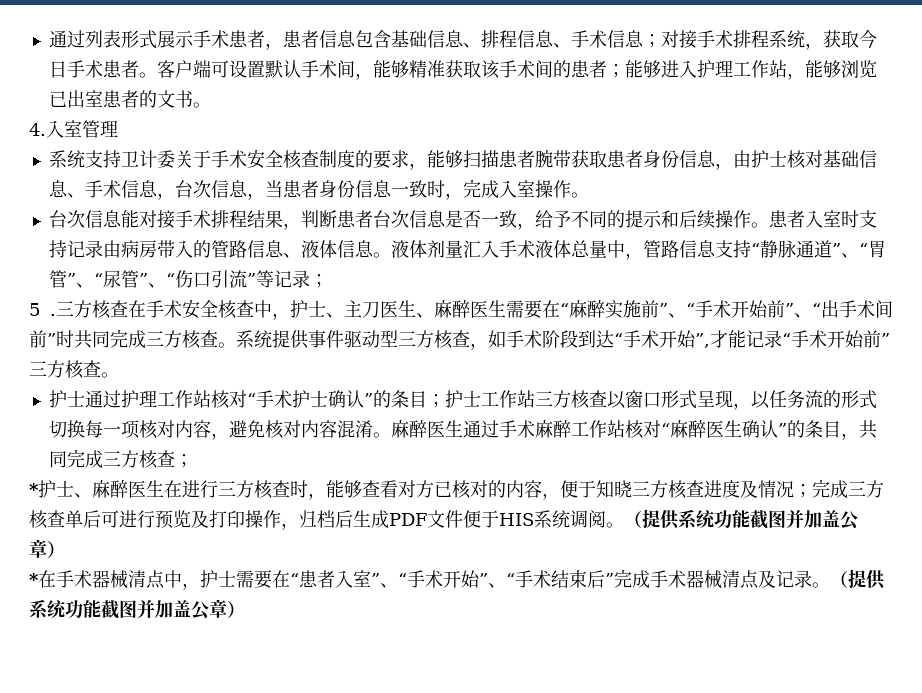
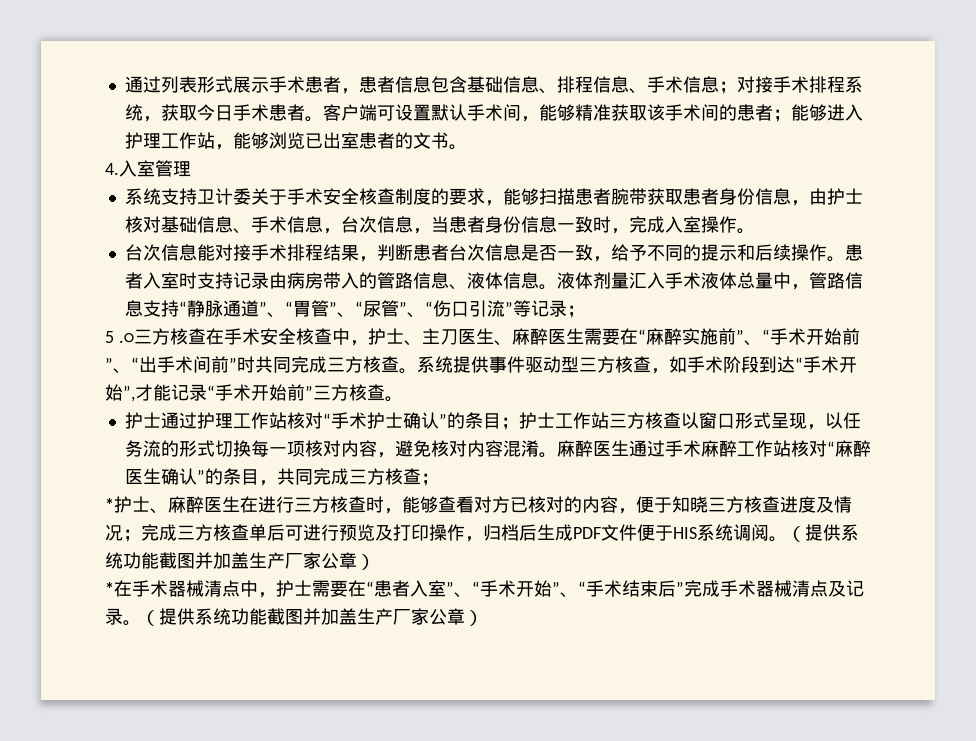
[50,314,56,316] . -> [118,332,134,343] .○
(840, 518) none -> [249,552,321,569] 生产厂家
(191, 608) none -> [357,608,429,625] 生产厂家

